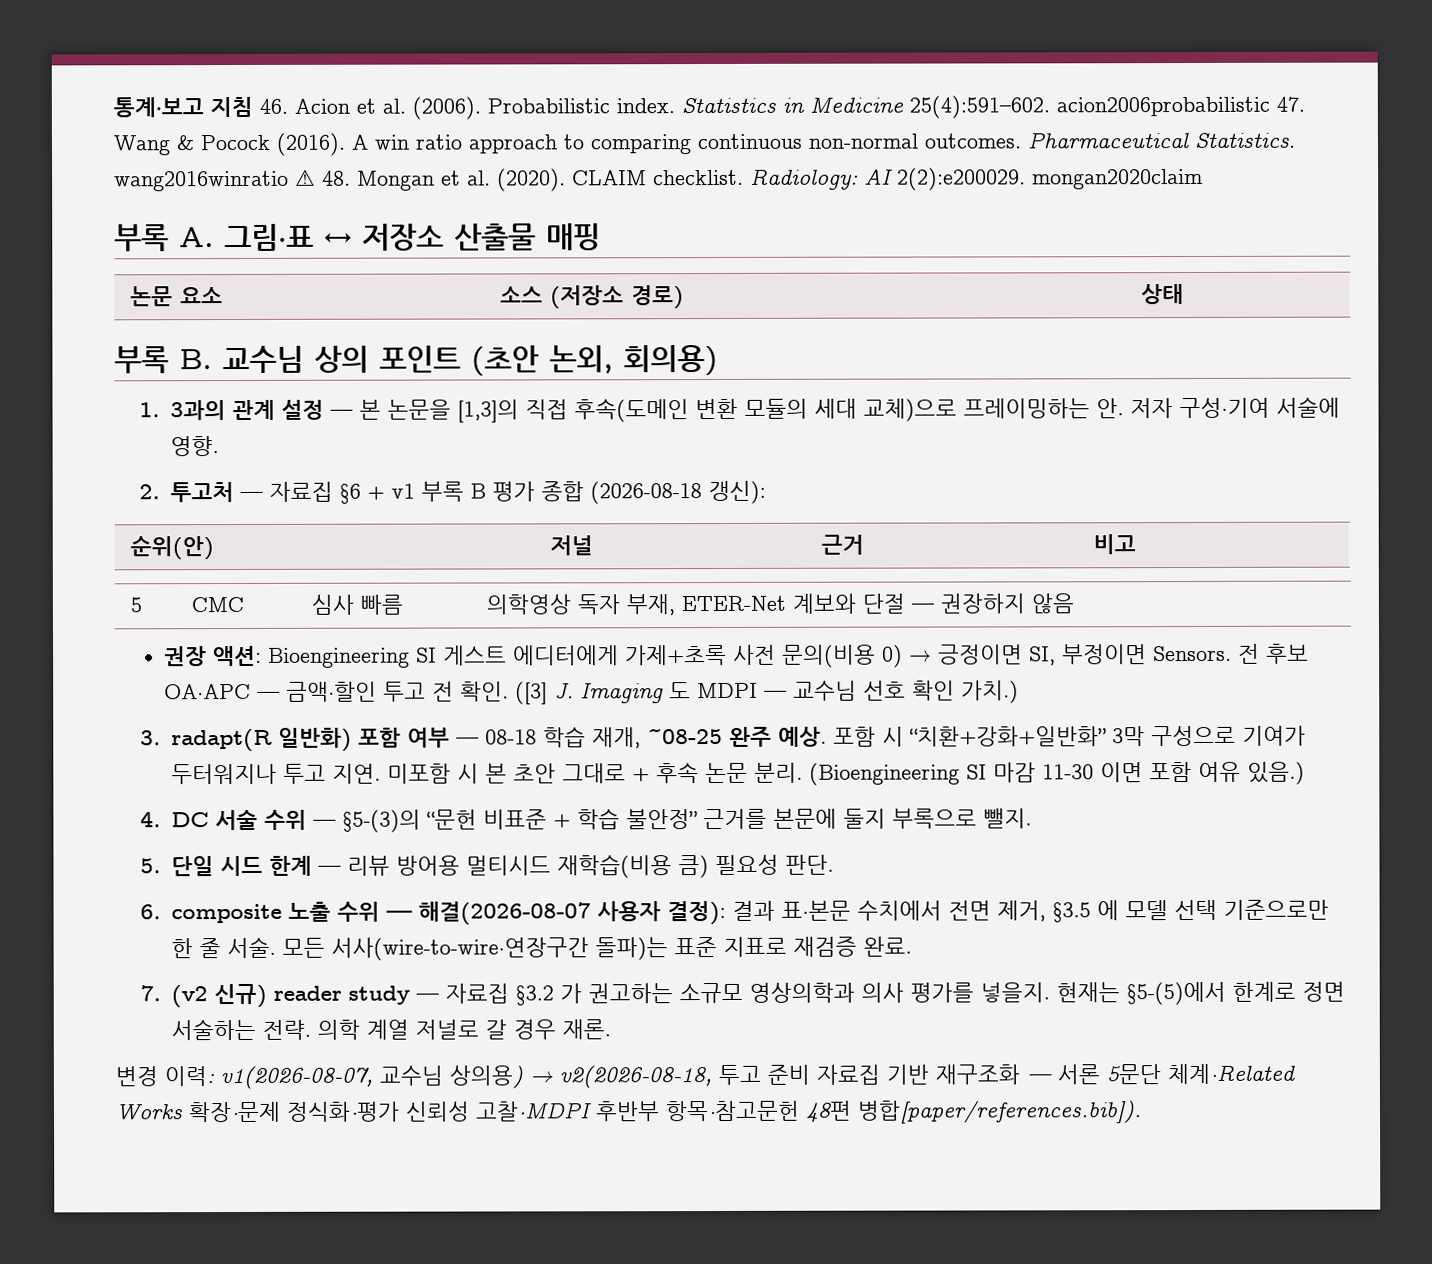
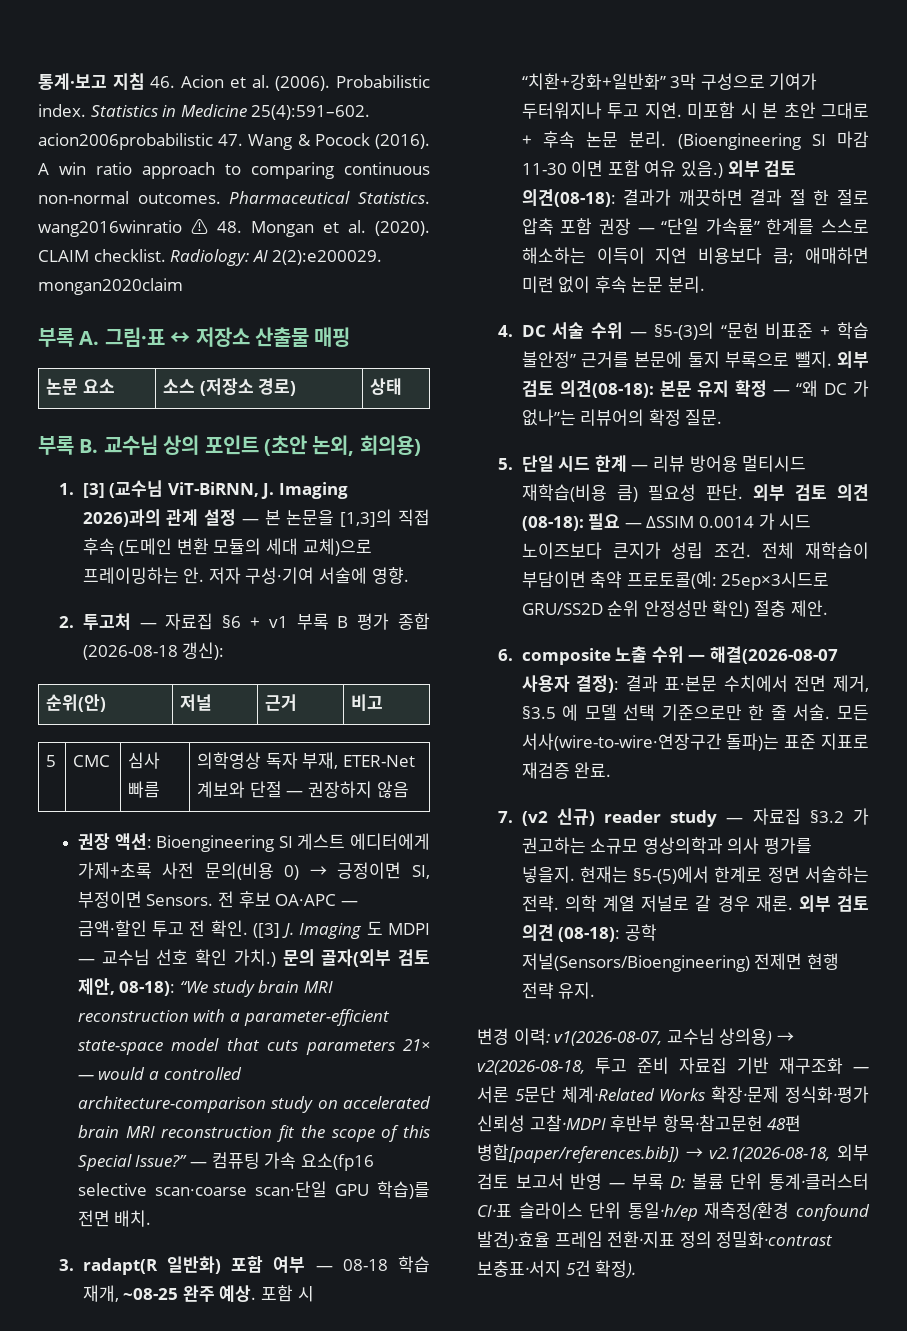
[170,400,227,421] 3과의 -> [82,480,349,499] [82,509,161,527] [3] (교수님 ViT-BiRNN, J. Imaging 2026)과의
[574,398,690,423] 후속(도메인 -> [82,538,173,556] 후속 (도메인
(1019, 692) none -> [282,949,430,967] [77,978,333,997] [77,1009,390,1026] [77,1038,430,1055] [77,1067,242,1080] [77,1096,431,1113] [77,1125,430,1142] [77,1152,374,1171] [77,1181,430,1199] [77,1210,152,1227] 문의 골자(외부 검토 제안, 08-18): “We study brain MRI reconstruction with a parameter-efficient state-space model that cuts parameters 21× — would a controlled architecture-comparison study on accelerated brain MRI reconstruction fit the scope of this Special Issue?” — 컴퓨팅 가속 요소(fp16 selective scan·coarse scan·단일 GPU 학습)를 전면 배치.
(1306, 773) none -> [727,160,797,177] [521,189,869,207] [521,218,869,235] [521,247,869,264] [521,276,706,293] 외부 검토 의견(08-18): 결과가 깨끗하면 결과 절 한 절로 압축 포함 권장 — “단일 가속률” 한계를 스스로 해소하는 이득이 지연 비용보다 큼; 애매하면 미련 없이 후속 논문 분리.
(1033, 818) none -> [837,351,869,368] [521,380,869,398] [521,409,723,426] 외부 검토 의견(08-18): 본문 유지 확정 — “왜 DC 가 없나”는 리뷰어의 확정 질문.
(835, 864) none -> [752,484,869,501] [521,513,812,531] [521,542,869,559] [521,571,830,590] [521,600,828,618] 외부 검토 의견 (08-18): 필요 — ΔSSIM 0.0014 가 시드 노이즈보다 큰지가 성립 조건. 전체 재학습이 부담이면 축약 프로토콜(예: 25ep×3시드로 GRU/SS2D 순위 안정성만 확인) 절충 제안.
(612, 1029) none -> [798,895,869,912] [521,924,657,942] [521,953,839,972] [521,982,596,999] 외부 검토 의견 (08-18): 공학 저널(Sensors/Bioengineering) 전제면 현행 전략 유지.
[857,1100,1142,1124] 병합[paper/references.bib]). -> [477,1144,869,1163] [477,1173,869,1190] [477,1202,870,1221] [477,1231,834,1249] [477,1260,637,1278] 병합[paper/references.bib]) → v2.1(2026-08-18, 외부 검토 보고서 반영 — 부록 D: 볼륨 단위 통계·클러스터 CI·표 슬라이스 단위 통일·h/ep 재측정(환경 confound 발견)·효율 프레임 전환·지표 정의 정밀화·contrast 보충표·서지 5건 확정).

